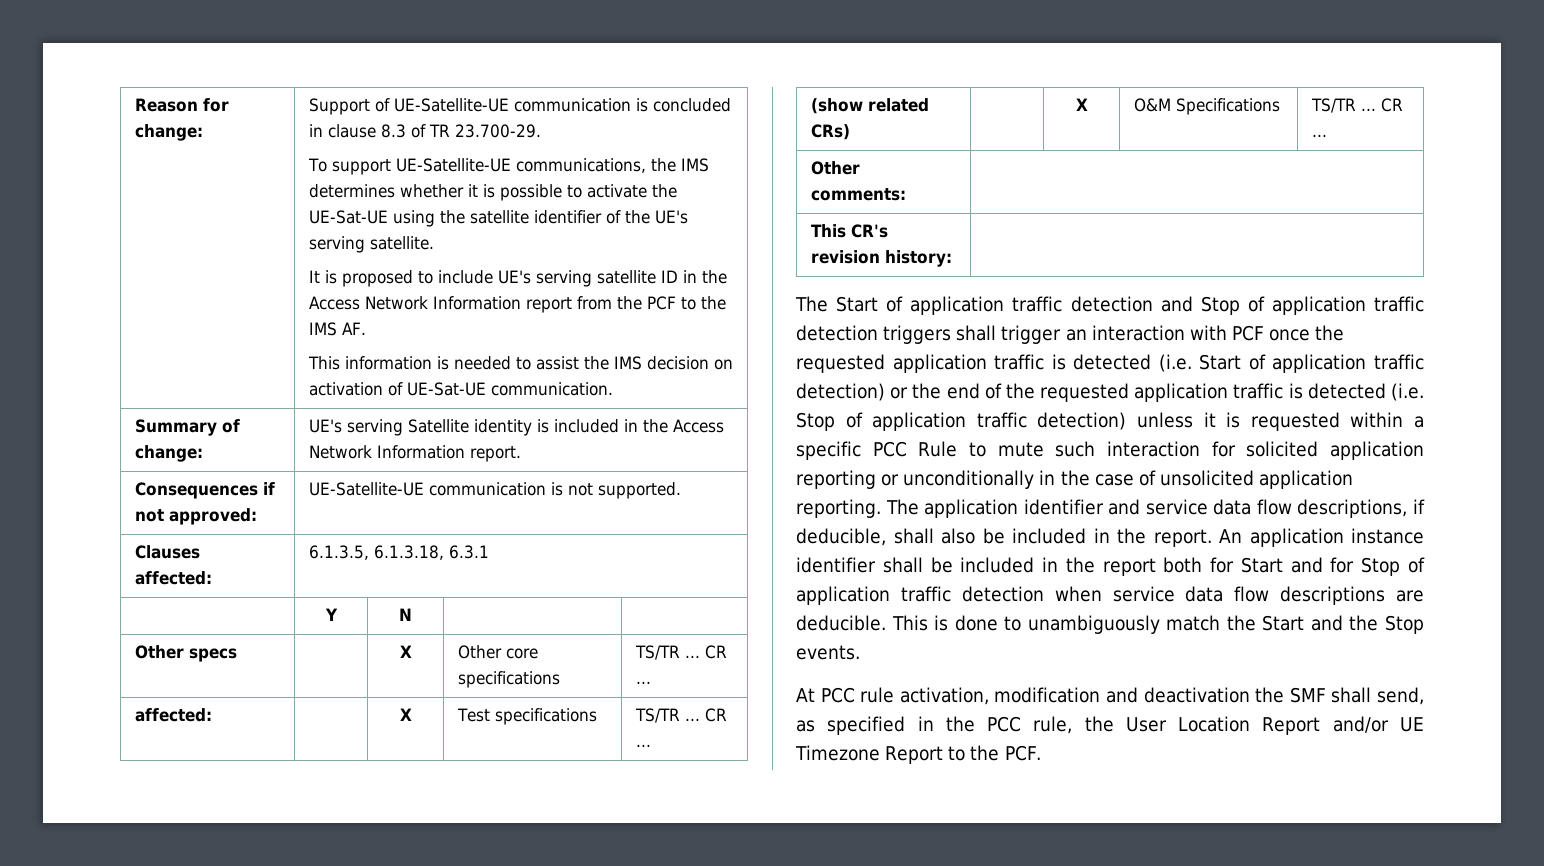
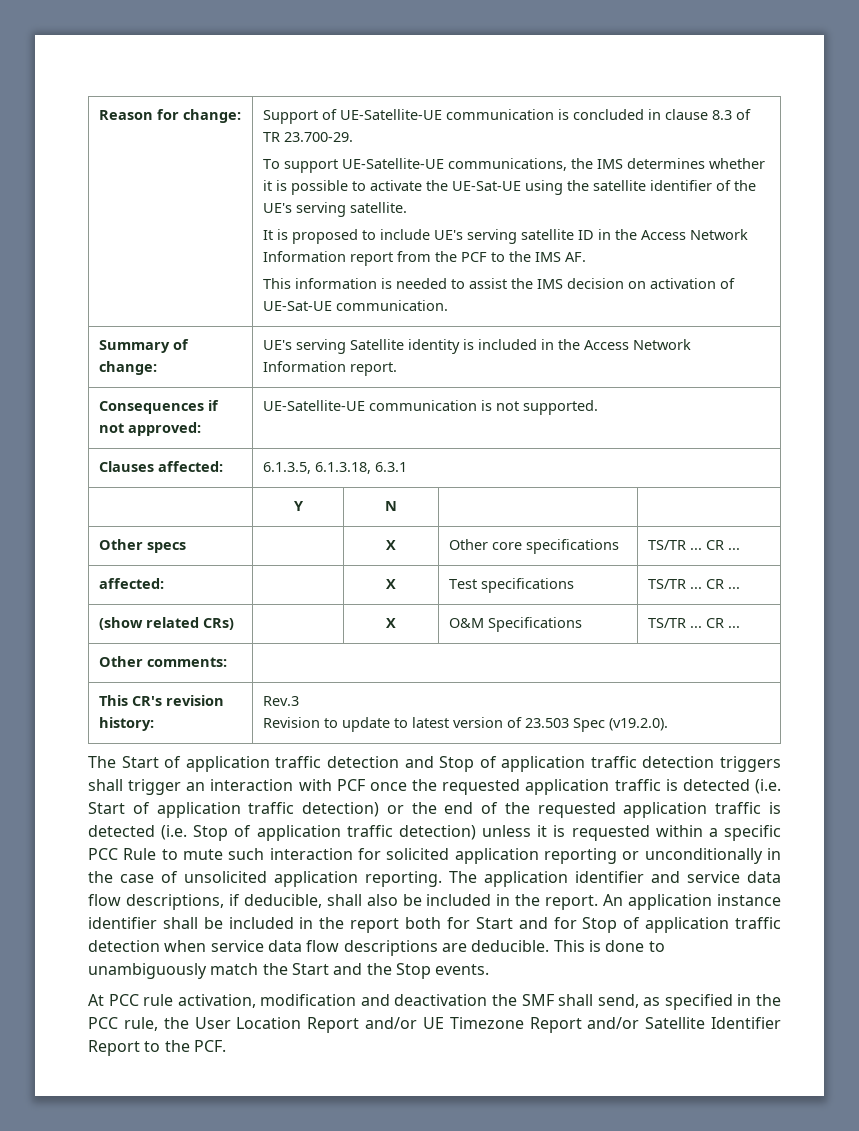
(952, 258) none -> [263,696,300,706] [263,717,669,732] Rev.3 // Revision to update to latest version of 23.503 Spec (v19.2.0).
(944, 755) none -> [587,1017,781,1029] [88,1040,140,1056] and/or Satellite Identifier Report

